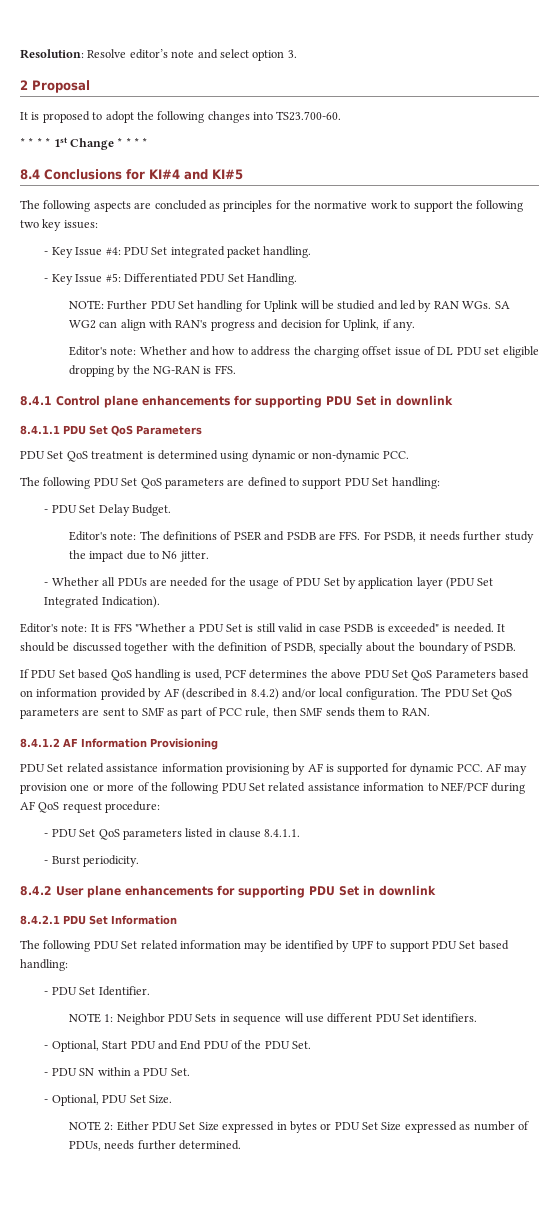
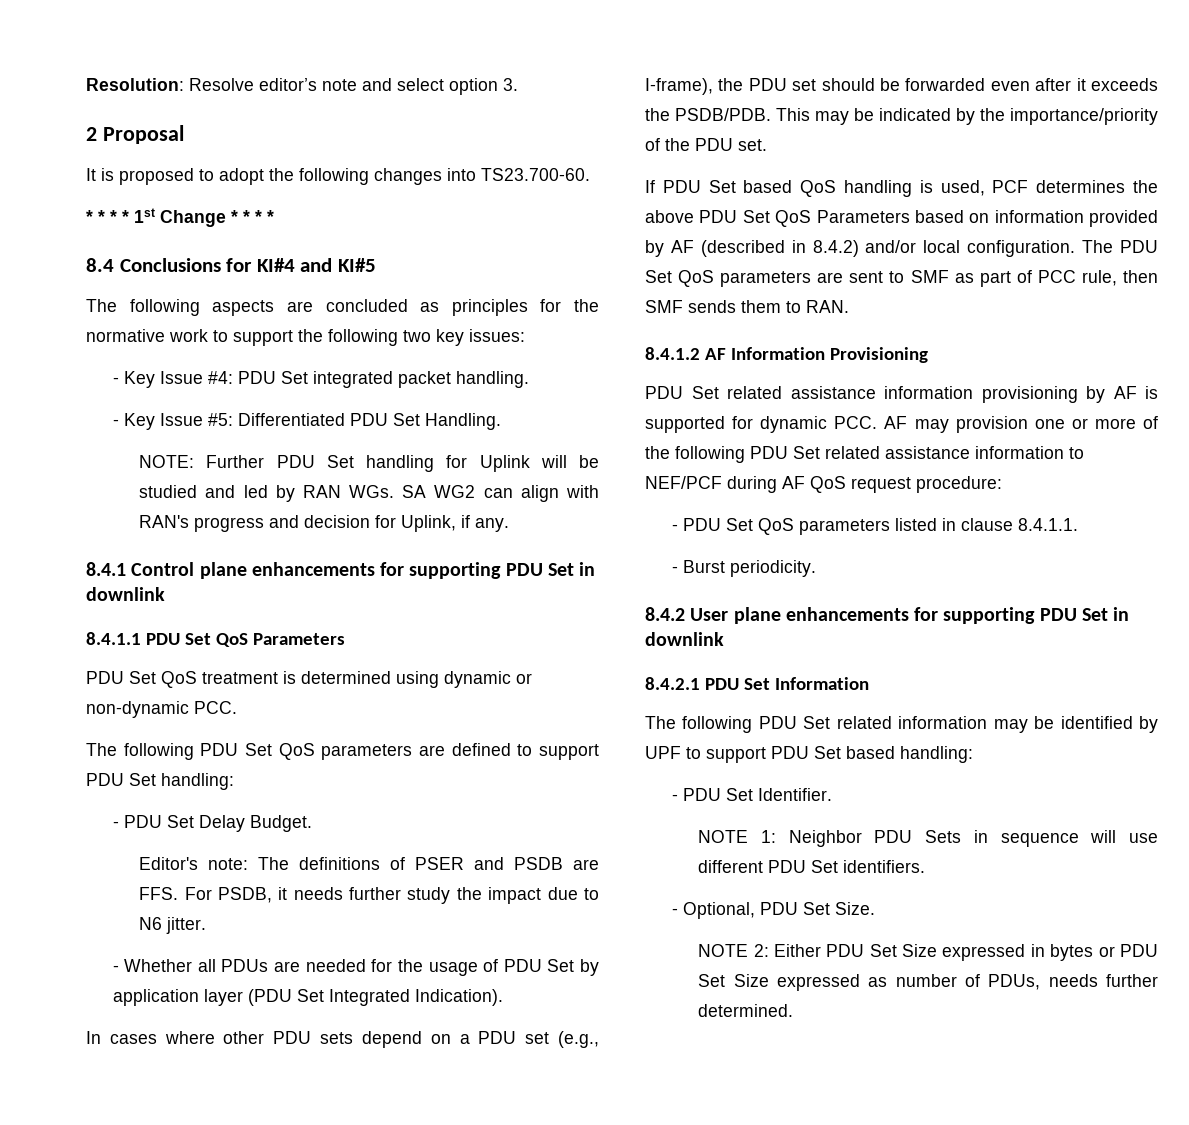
[68,346,539,358] [68,365,236,377] // Editor's note: Whether and how to address the charging offset issue of DL PDU set eligible dropping by the NG-RAN is FFS. -> (510, 525) none
[20,623,506,633] [20,642,517,654] Editor's note: It is FFS "Whether a PDU Set is still valid in case PSDB is exceeded" is needed. It should be discussed together with the definition of PSDB, specially about the boundary of PSDB. -> [86,1031,599,1048] [645,78,1158,95] [645,108,1158,125] [645,138,767,151] In cases where other PDU sets depend on a PDU set (e.g., I-frame), the PDU set should be forwarded even after it exceeds the PSDB/PDB. This may be indicated by the importance/priority of the PDU set.
[44,1040,312,1052] [44,1067,190,1076] // - Optional, Start PDU and End PDU of the PDU Set. // - PDU SN within a PDU Set. -> (926, 866) none

